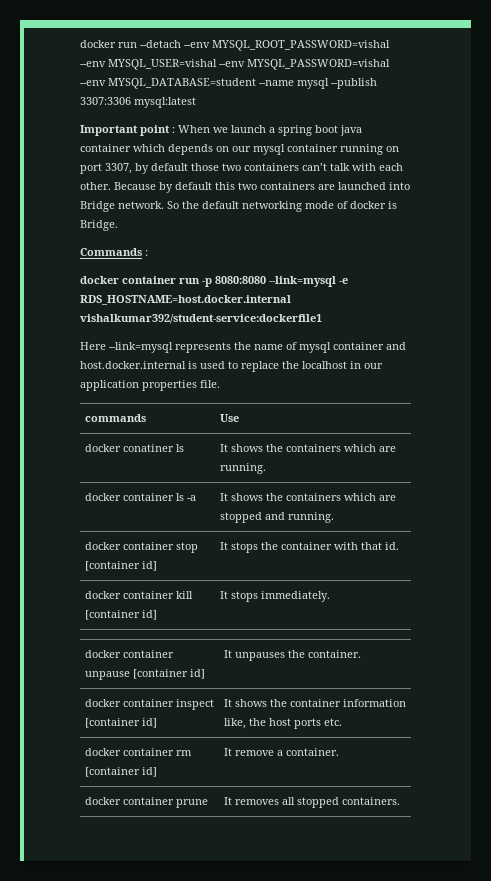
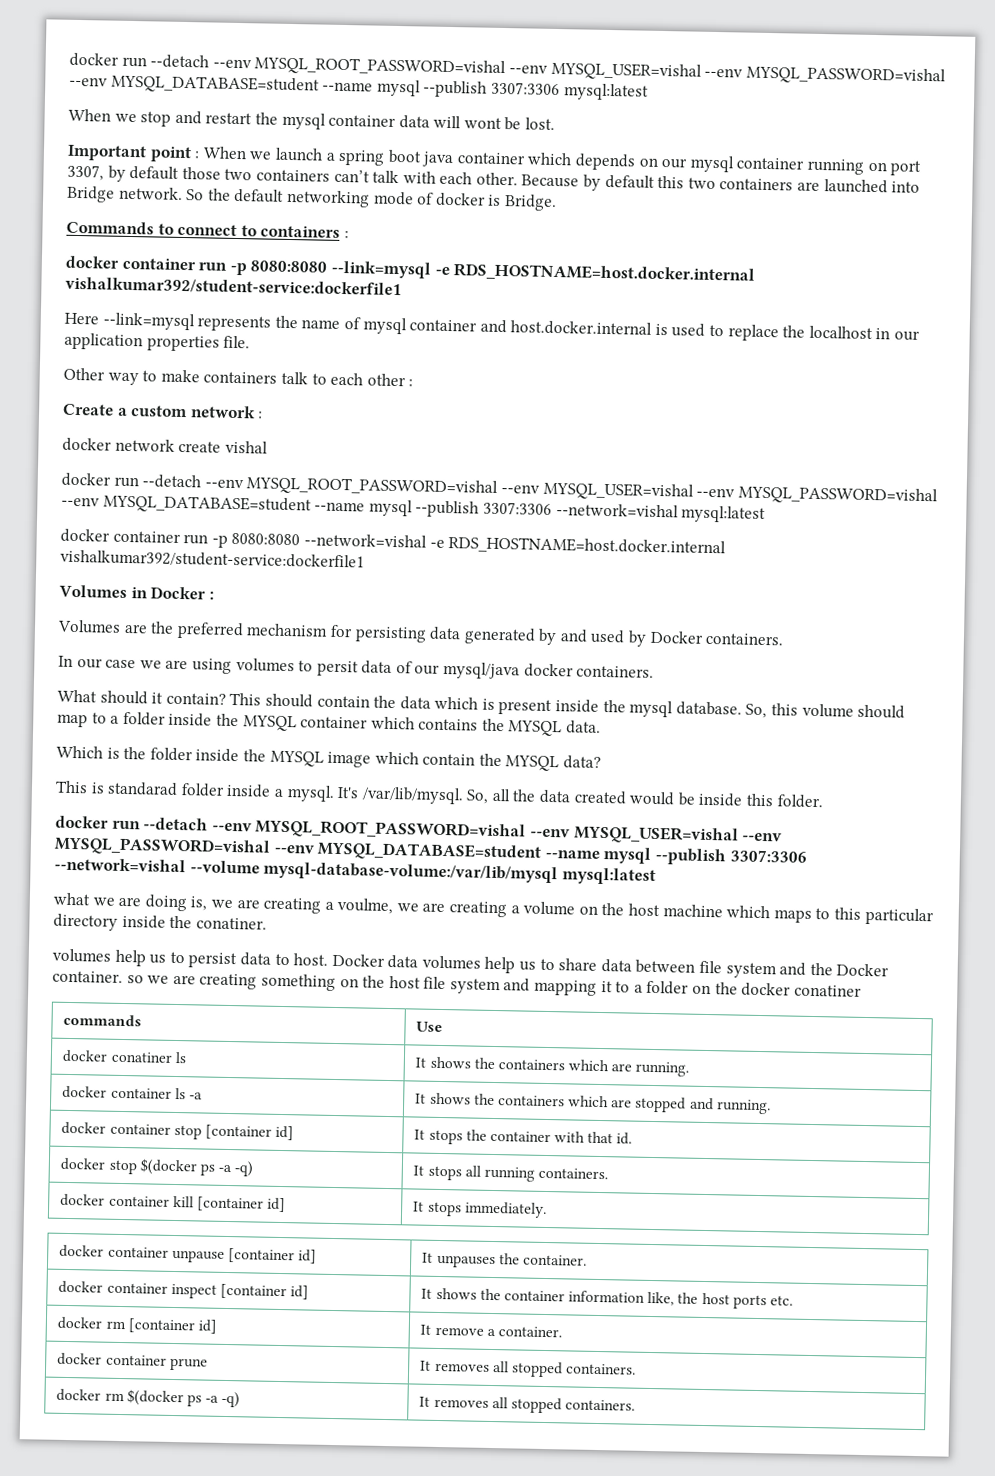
(196, 102) none -> [68,108,556,131] // When we stop and restart the mysql container data will wont be lost.
(142, 252) none -> [157,223,341,238] to connect to containers
(220, 384) none -> [63,367,414,387] [63,403,264,419] [62,437,268,454] [61,472,938,506] [61,494,767,524] [60,528,727,557] [60,549,365,569] [59,584,214,600] [57,619,785,647] [58,655,655,680] [57,689,906,719] [57,711,602,737] [56,745,602,772] [55,780,823,809] [55,815,783,845] [54,836,807,866] [54,857,656,885] [53,892,934,926] [53,913,267,931] [52,948,890,979] [52,970,862,997] // Other way to make containers talk to each other : // Create a custom network : // docker network create vishal // docker run --detach --env MYSQL_ROOT_PASSWORD=vishal --env MYSQL_USER=vishal --env MYSQL_PASSWORD=vishal --env MYSQL_DATABASE=student --name mysql --publish 3307:3306 --network=vishal mysql:latest // docker container run -p 8080:8080 --network=vishal -e RDS_HOSTNAME=host.docker.internal vishalkumar392/student-service:dockerfile1 // Volumes in Docker : // Volumes are the preferred mechanism for persisting data generated by and used by Docker containers. // In our case we are using volumes to persit data of our mysql/java docker containers. // What should it contain? This should contain the data which is present inside the mysql database. So, this volume should map to a folder inside the MYSQL container which contains the MYSQL data. // Which is the folder inside the MYSQL image which contain the MYSQL data? // This is standarad folder inside a mysql. It's /var/lib/mysql. So, all the data created would be inside this folder. // docker run --detach --env MYSQL_ROOT_PASSWORD=vishal --env MYSQL_USER=vishal --env MYSQL_PASSWORD=vishal --env MYSQL_DATABASE=student --name mysql --publish 3307:3306 --network=vishal --volume mysql-database-volume:/var/lib/mysql mysql:latest // what we are doing is, we are creating a voulme, we are creating a volume on the host machine which maps to this particular directory inside the conatiner. // volumes help us to persist data to host. Docker data volumes help us to share data between file system and the Docker container. so we are creating something on the host file system and mapping it to a folder on the docker conatiner
(399, 546) none -> [60,1157,254,1177] [413,1165,609,1182] // docker stop $(docker ps -a -q) | It stops all running containers.
[122,748,174,756] container -> (104, 1323) none
(400, 801) none -> [56,1388,241,1408] [419,1396,636,1414] // docker rm $(docker ps -a -q) | It removes all stopped containers.

